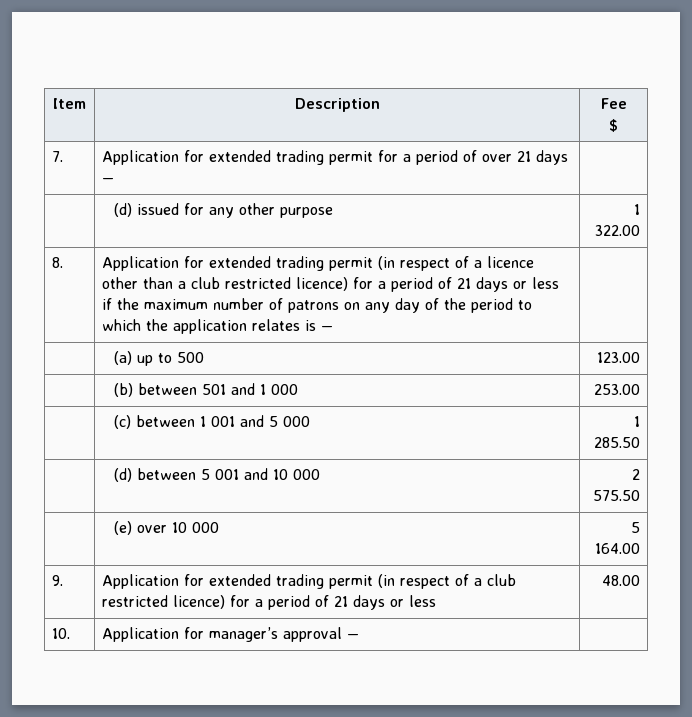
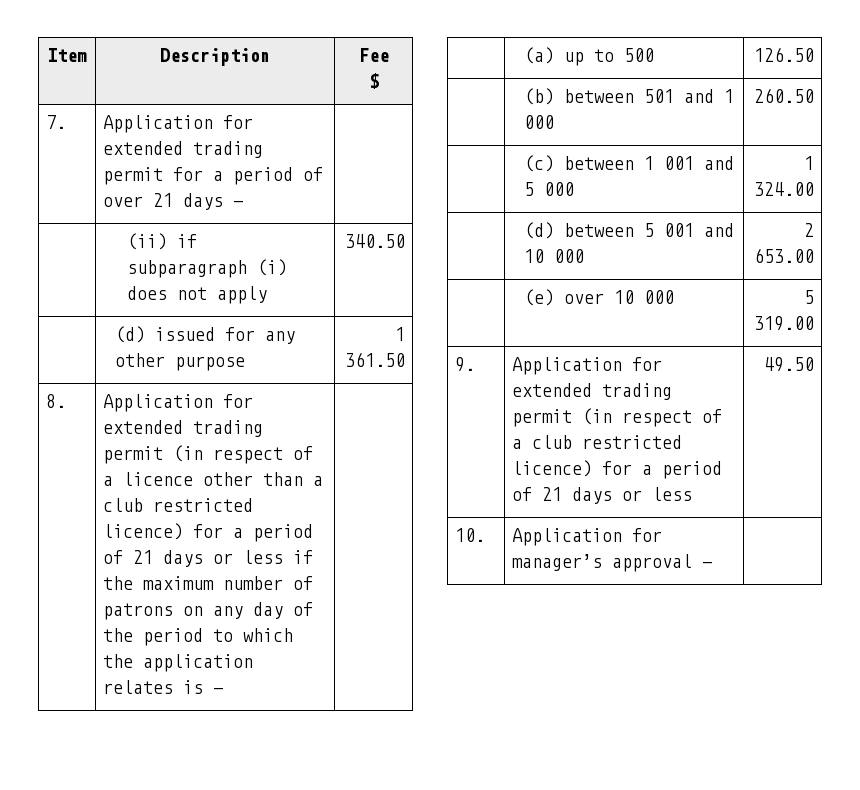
(115, 180) none -> [127,233,198,250] [127,259,288,278] [127,286,268,304] [344,234,405,248] // | (ii) if subparagraph (i) does not apply | 340.50
[594,225,640,236] 322.00 -> [344,352,405,367] 361.50
[596,352,640,363] 123.00 -> [753,47,814,62] 126.50
[593,384,640,395] 253.00 -> [753,88,814,103] 260.50
[593,437,640,448] 285.50 -> [753,182,814,196] 324.00
[592,490,640,501] 575.50 -> [753,248,814,263] 653.00
[594,543,640,554] 164.00 -> [753,316,814,331] 319.00
[601,575,640,586] 48.00 -> [763,357,814,372] 49.50

